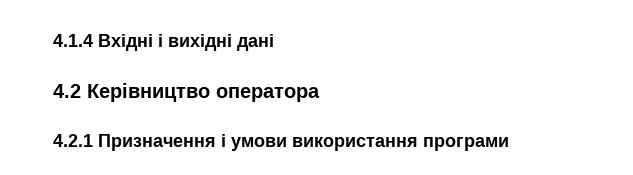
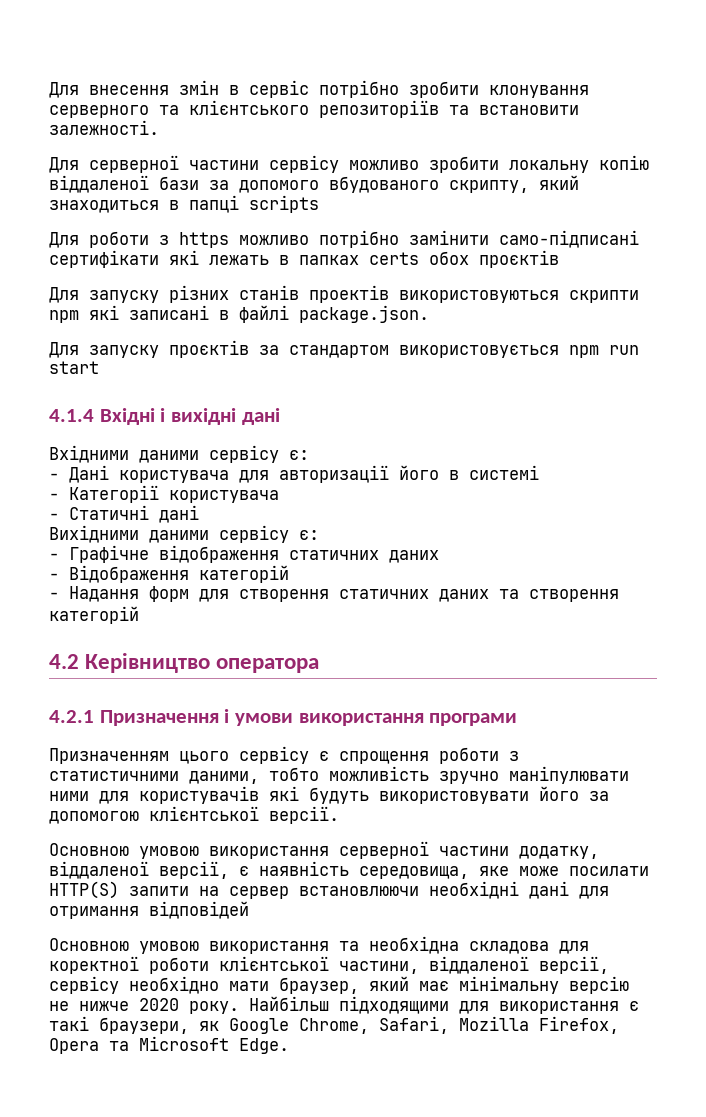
(53, 40) none -> [49,80,589,98] [49,100,579,118] [49,120,159,135] [49,155,649,173] [49,175,579,193] [49,195,319,213] [49,230,639,248] [49,250,559,268] [49,285,639,303] [49,305,429,323] [49,340,639,358] [49,361,99,374] Для внесення змін в сервіс потрібно зробити клонування серверного та клієнтського репозиторіїв та встановити залежності. // Для серверної частини сервісу можливо зробити локальну копію віддаленої бази за допомого вбудованого скрипту, який знаходиться в папці scripts // Для роботи з https можливо потрібно замінити само-підписані сертифікати які лежать в папках certs обох проєктів // Для запуску різних станів проектів використовуються скрипти npm які записані в файлі package.json. // Для запуску проєктів за стандартом використовується npm run start //
(274, 42) none -> [49,445,309,463] [49,465,539,483] [49,485,279,503] [49,505,199,523] [49,525,319,543] [49,545,439,563] [49,565,289,583] [49,586,619,602] [49,606,139,624] // Вхідними даними сервісу є: // - Дані користувача для авторизації його в системі // - Категорії користувача // - Статичні дані // Вихідними даними сервісу є: // - Графічне відображення статичних даних // - Відображення категорій // - Надання форм для створення статичних даних та створення категорій
(509, 144) none -> [49,746,519,764] [49,766,629,784] [49,786,609,804] [49,806,339,824] [49,841,599,859] [49,861,649,879] [49,881,609,899] [49,901,249,919] [49,936,589,954] [49,956,609,974] [49,976,629,994] [49,996,639,1014] [49,1016,619,1034] [49,1036,289,1054] // Призначенням цього сервісу є спрощення роботи з статистичними даними, тобто можливість зручно маніпулювати ними для користувачів які будуть використовувати його за допомогою клієнтської версії. // Основною умовою використання серверної частини додатку, віддаленої версії, є наявність середовища, яке може посилати HTTP(S) запити на сервер встановлюючи необхідні дані для отримання відповідей // Основною умовою використання та необхідна складова для коректної роботи клієнтської частини, віддаленої версії, сервісу необхідно мати браузер, який має мінімальну версію не нижче 2020 року. Найбільш підходящими для використання є такі браузери, як Google Chrome, Safari, Mozilla Firefox, Opera та Microsoft Edge.

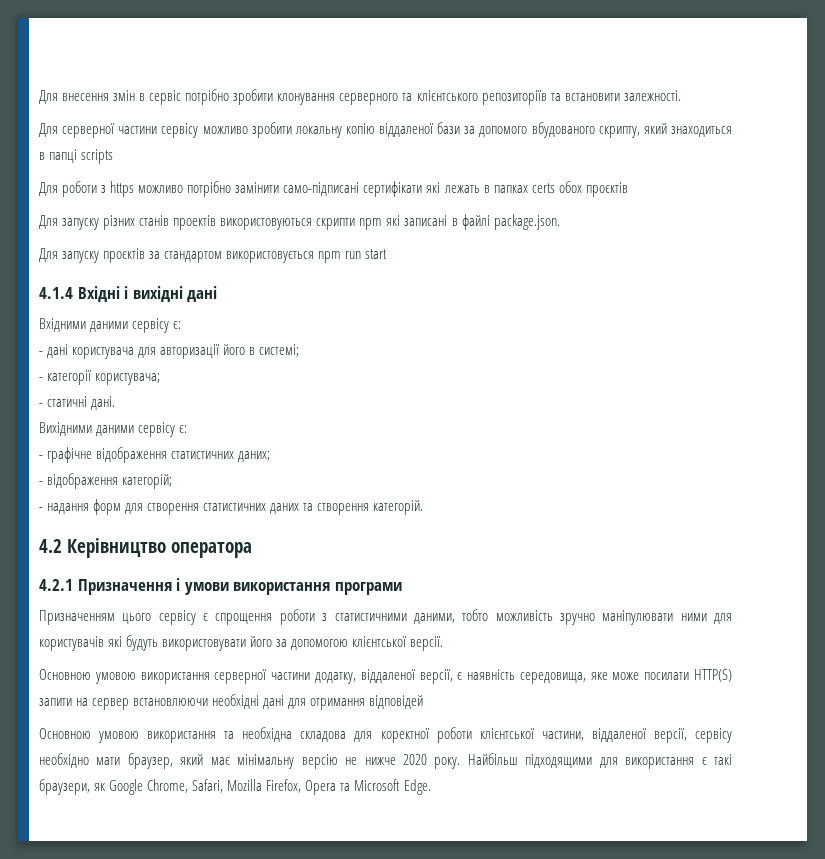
[69,465,109,483] Дані -> [47,344,69,358] дані
[469,465,539,480] [49,485,279,503] [49,505,199,523] системі // - Категорії користувача // - Статичні дані -> [259,344,300,357] [39,370,161,385] [39,396,116,410] системі; // - категорії користувача; // - статичні дані.
[69,545,439,563] [49,565,289,583] [49,586,139,602] Графічне відображення статичних даних // - Відображення категорій // - Надання -> [47,447,271,463] [39,473,173,489] [39,503,90,514] графічне відображення статистичних даних; // - відображення категорій; // - надання
[339,589,429,599] статичних -> [203,503,267,511] статистичних
[49,606,139,624] категорій -> [373,500,424,515] категорій.

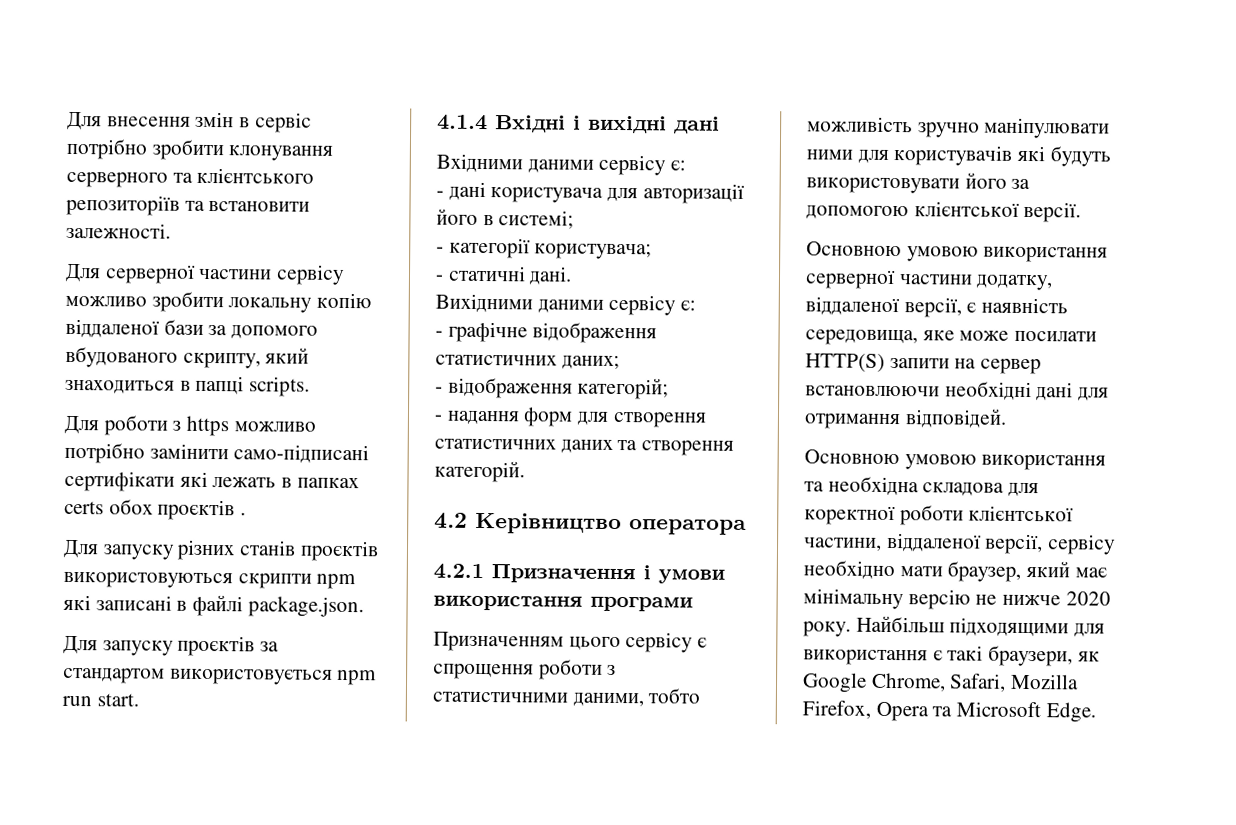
[81,149,114,164] scripts -> [249,376,311,397] scripts.
(628, 189) none -> [240,512,247,516] .
[173,215,217,230] проектів -> [299,540,379,562] проєктів
[365,249,388,259] start -> [96,693,139,707] start.
[369,695,424,709] відповідей -> [904,408,1007,428] відповідей.

